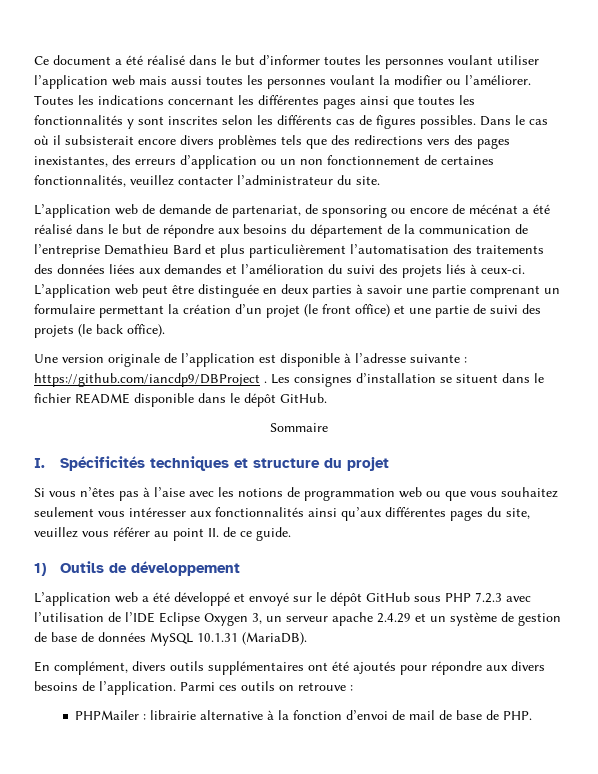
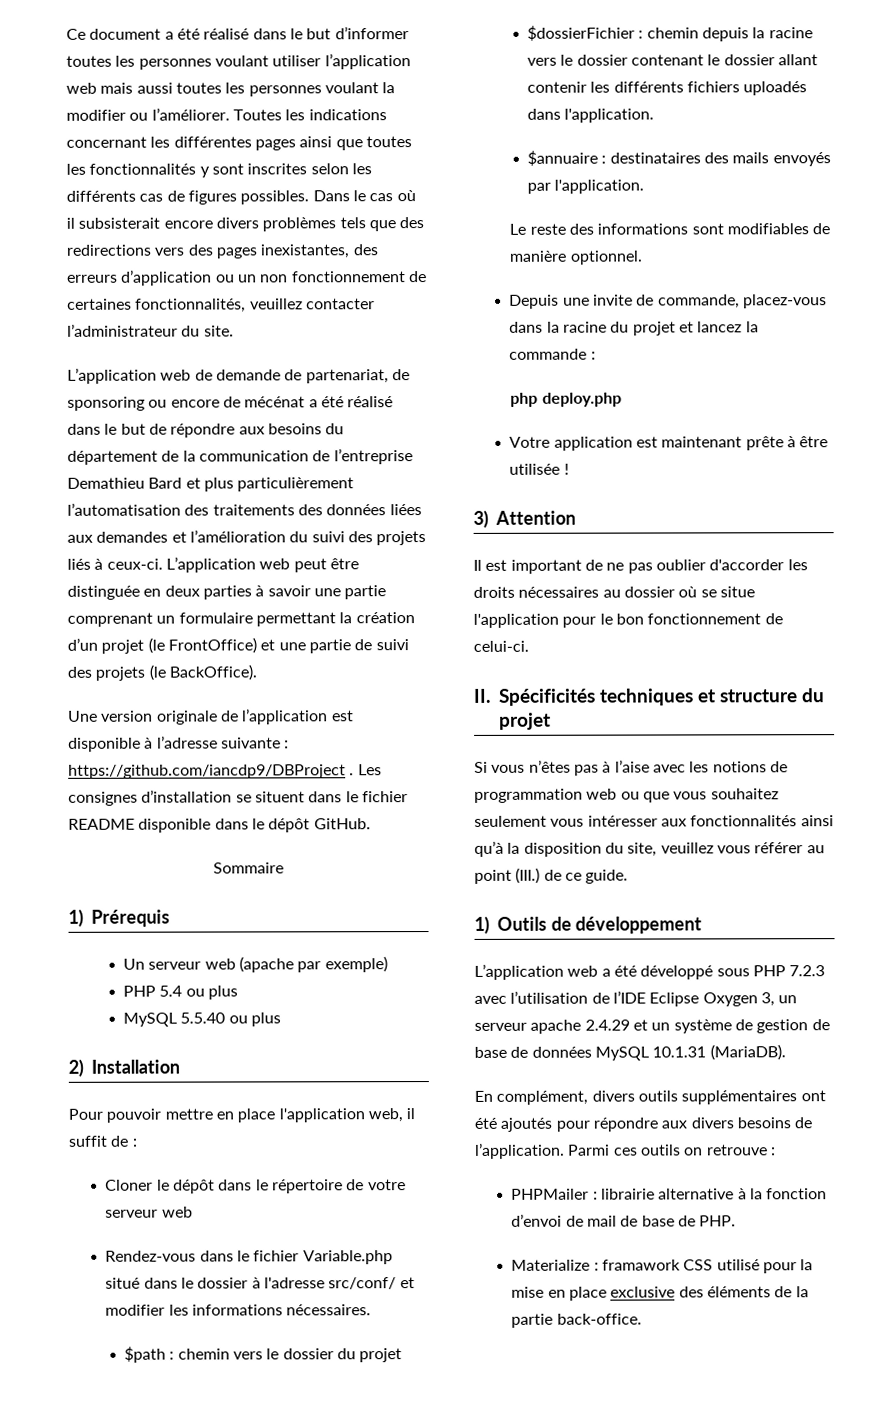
[322,304,390,317] front office) -> [167,637,257,654] FrontOffice)
[96,324,165,337] back office). -> [168,664,257,681] BackOffice).
[34,458,45,468] I. -> [68,908,170,927] [122,956,388,973] [122,985,238,1000] [122,1012,281,1027] [68,1058,180,1077] [68,1108,416,1123] [68,1135,138,1147] [105,1179,406,1194] [105,1206,193,1218] [105,1250,393,1265] [105,1277,415,1290] [105,1304,372,1316] [123,1346,403,1363] [526,25,813,42] [526,54,818,66] [526,81,808,96] [526,108,655,123] [526,150,831,167] [526,179,645,194] [509,223,831,235] [509,250,643,265] [509,294,827,309] [509,321,759,336] [509,348,596,360] [510,392,622,407] [509,436,829,451] [509,463,569,475] [473,509,576,528] [473,559,808,574] [473,586,755,598] [473,613,783,628] [473,640,529,652] [473,688,492,703] 1) Prérequis // Un serveur web (apache par exemple) // PHP 5.4 ou plus // MySQL 5.5.40 ou plus // 2) Installation // Pour pouvoir mettre en place l'application web, il suffit de : // Cloner le dépôt dans le répertoire de votre serveur web // Rendez-vous dans le fichier Variable.php situé dans le dossier à l'adresse src/conf/ et modifier les informations nécessaires. // $path : chemin vers le dossier du projet // $dossierFichier : chemin depuis la racine vers le dossier contenant le dossier allant contenir les différents fichiers uploadés dans l'application. // $annuaire : destinataires des mails envoyés par l'application. // Le reste des informations sont modifiables de manière optionnel. // Depuis une invite de commande, placez-vous dans la racine du projet et lancez la commande : // php deploy.php // Votre application est maintenant prête à être utilisée ! // 3) Attention // Il est important de ne pas oublier d'accorder les droits nécessaires au dossier où se situe l'application pour le bon fonctionnement de celui-ci. // II.
[341,507,483,521] qu’aux différentes pages -> [474,840,602,857] qu’à la disposition
[208,528,219,537] II. -> [515,867,541,884] (III.)
[234,592,410,606] et envoyé sur le dépôt GitHub -> (714, 972) none
(533, 715) none -> [511,1259,814,1274] [511,1286,809,1301] [511,1313,642,1328] // Materialize : framawork CSS utilisé pour la mise en place exclusive des éléments de la partie back-office.

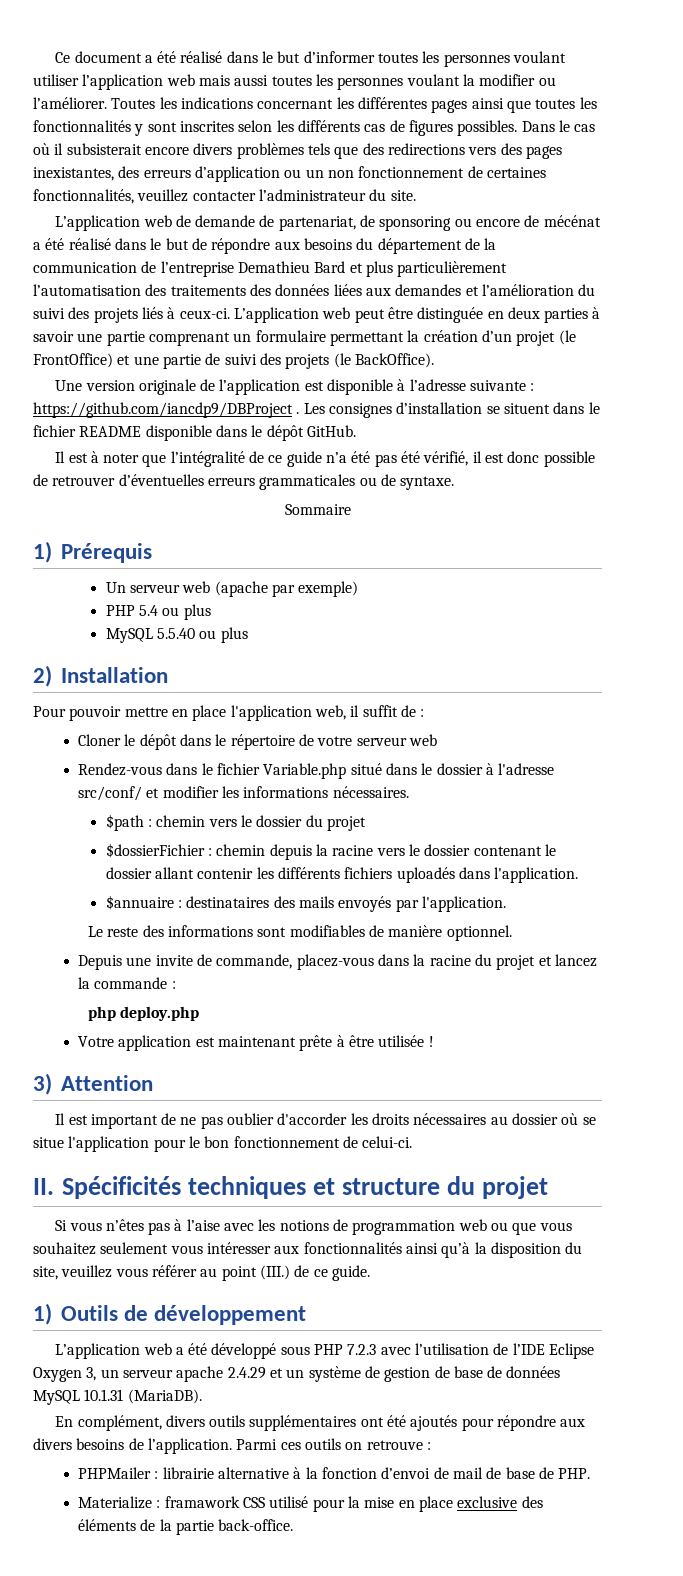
(371, 824) none -> [55,451,595,467] [33,474,455,490] // Il est à noter que l’intégralité de ce guide n’a été pas été vérifié, il est donc possible de retrouver d’éventuelles erreurs grammaticales ou de syntaxe.

